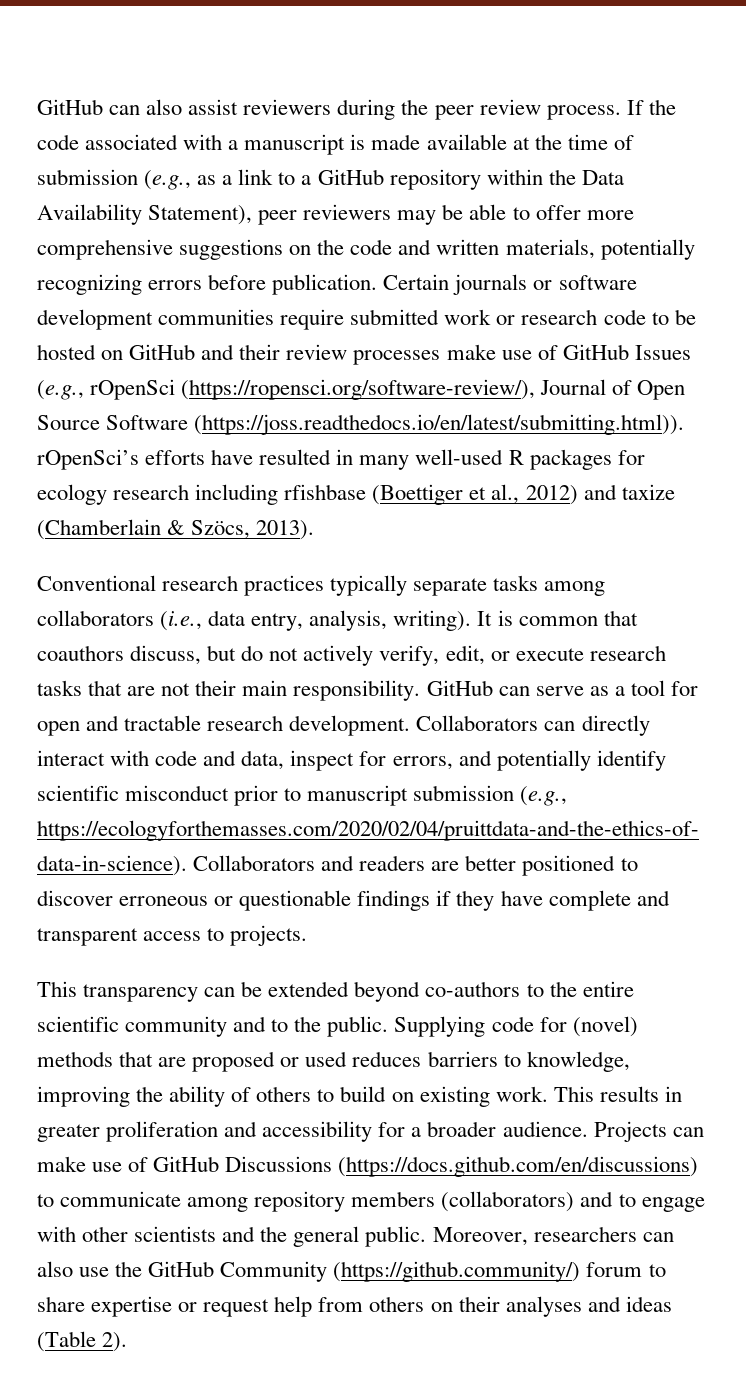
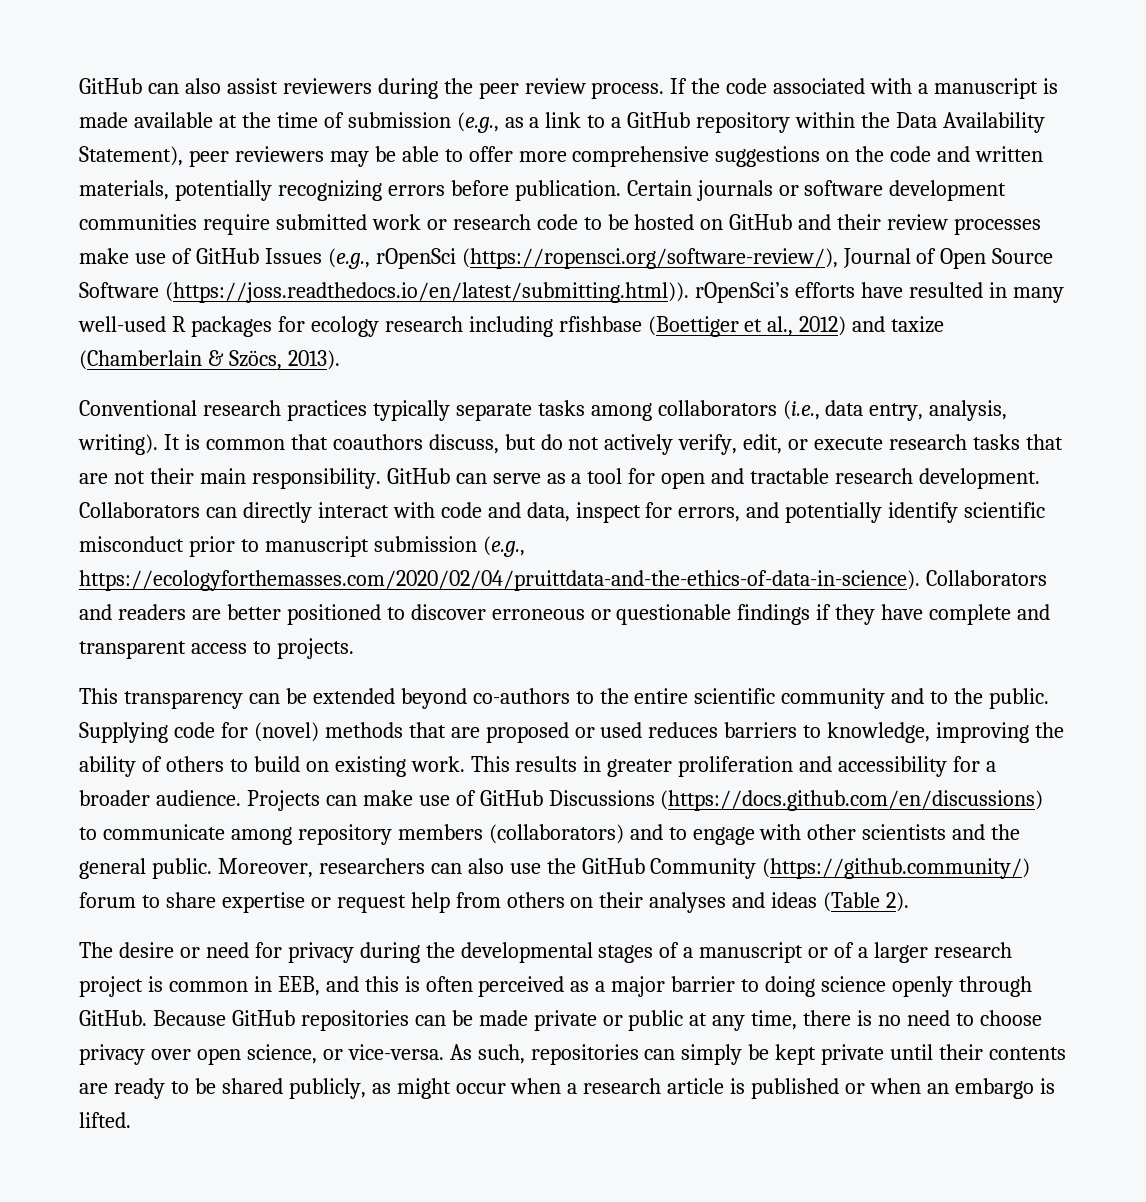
(128, 1342) none -> [79,942,1012,963] [79,976,1032,997] [79,1010,1042,1031] [79,1044,1067,1065] [79,1078,1055,1099] [79,1112,131,1128] // The desire or need for privacy during the developmental stages of a manuscript or of a larger research project is common in EEB, and this is often perceived as a major barrier to doing science openly through GitHub. Because GitHub repositories can be made private or public at any time, there is no need to choose privacy over open science, or vice-versa. As such, repositories can simply be kept private until their contents are ready to be shared publicly, as might occur when a research article is published or when an embargo is lifted.

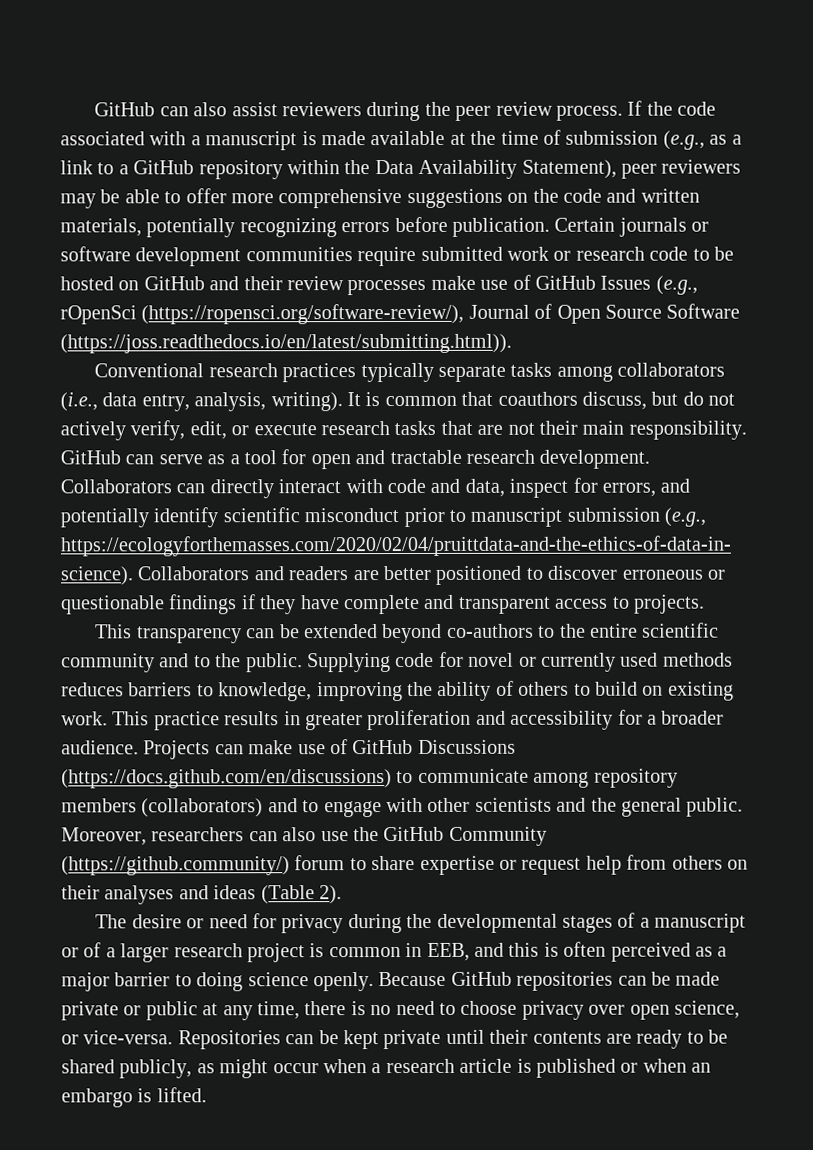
[694,282,1064,303] [78,316,945,337] [79,350,340,370] rOpenSci’s efforts have resulted in many well-used R packages for ecology research including rfishbase (Boettiger et al., 2012) and taxize (Chamberlain & Szöcs, 2013). -> (512, 343) none
[253,722,643,743] (novel) methods that are proposed or used -> [468,652,733,672] novel or currently used methods
(510, 764) none -> [153,711,220,731] practice
[891,976,1032,997] [79,1010,147,1026] openly through GitHub. -> [313,972,374,992] openly.
[449,1044,743,1065] As such, repositories can simply -> [177,1030,315,1050] Repositories can

